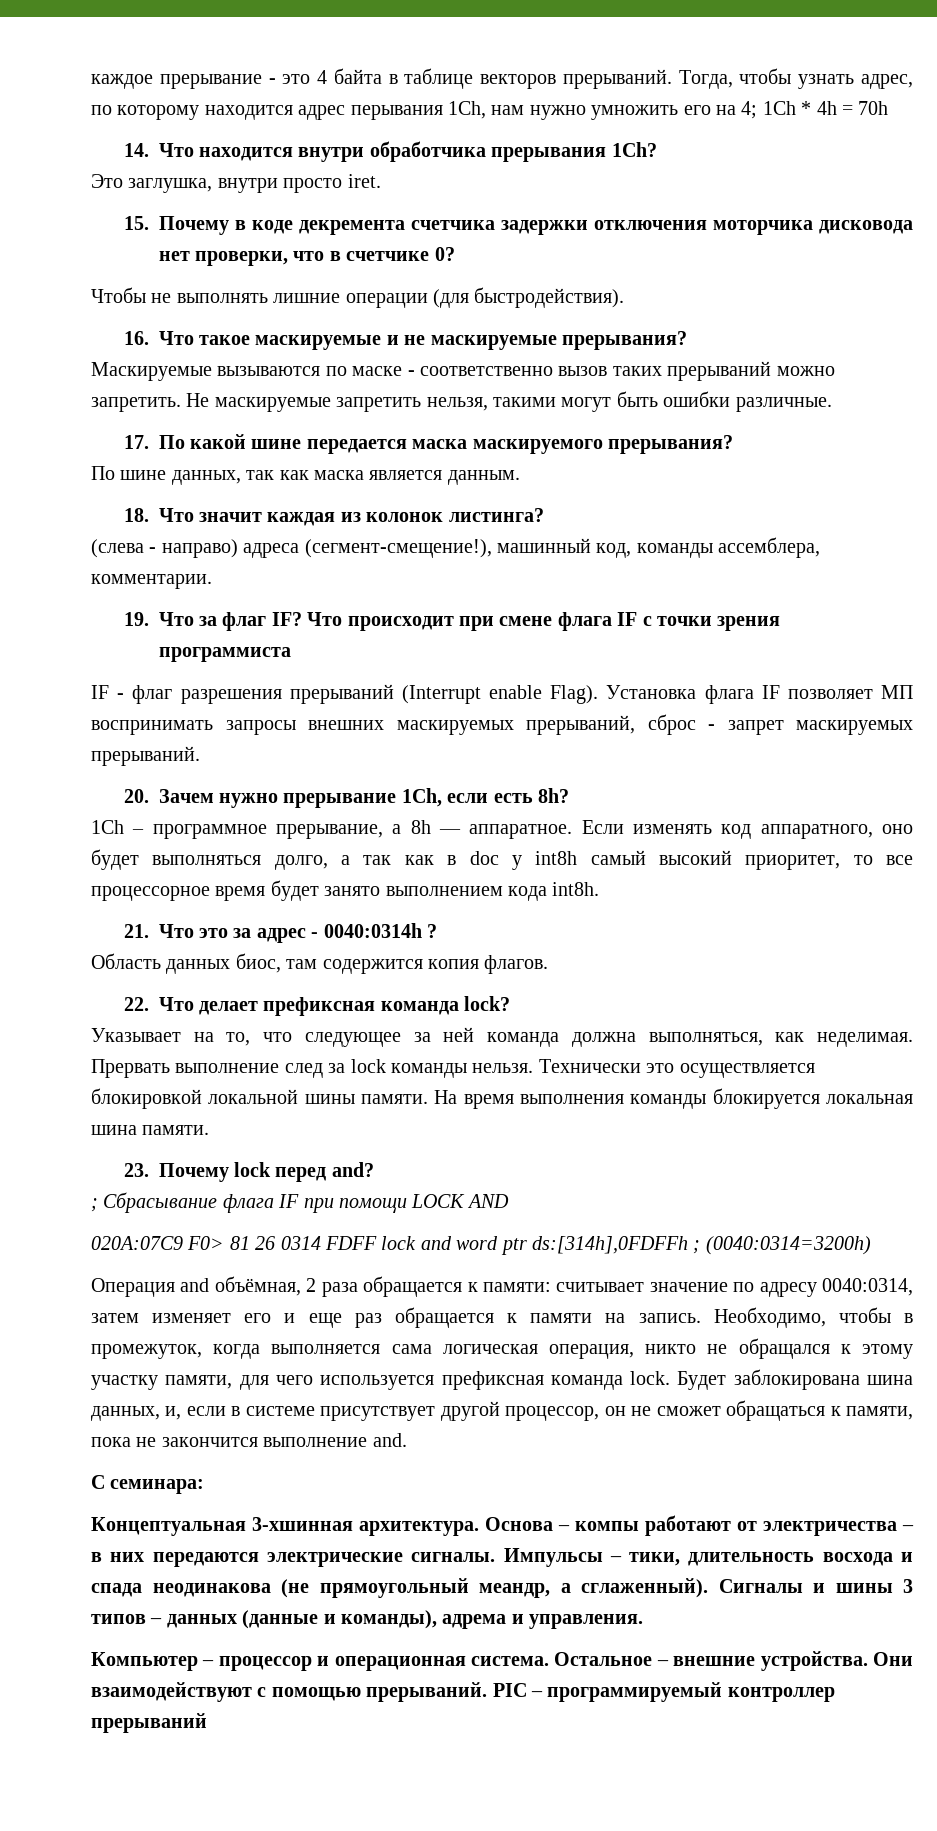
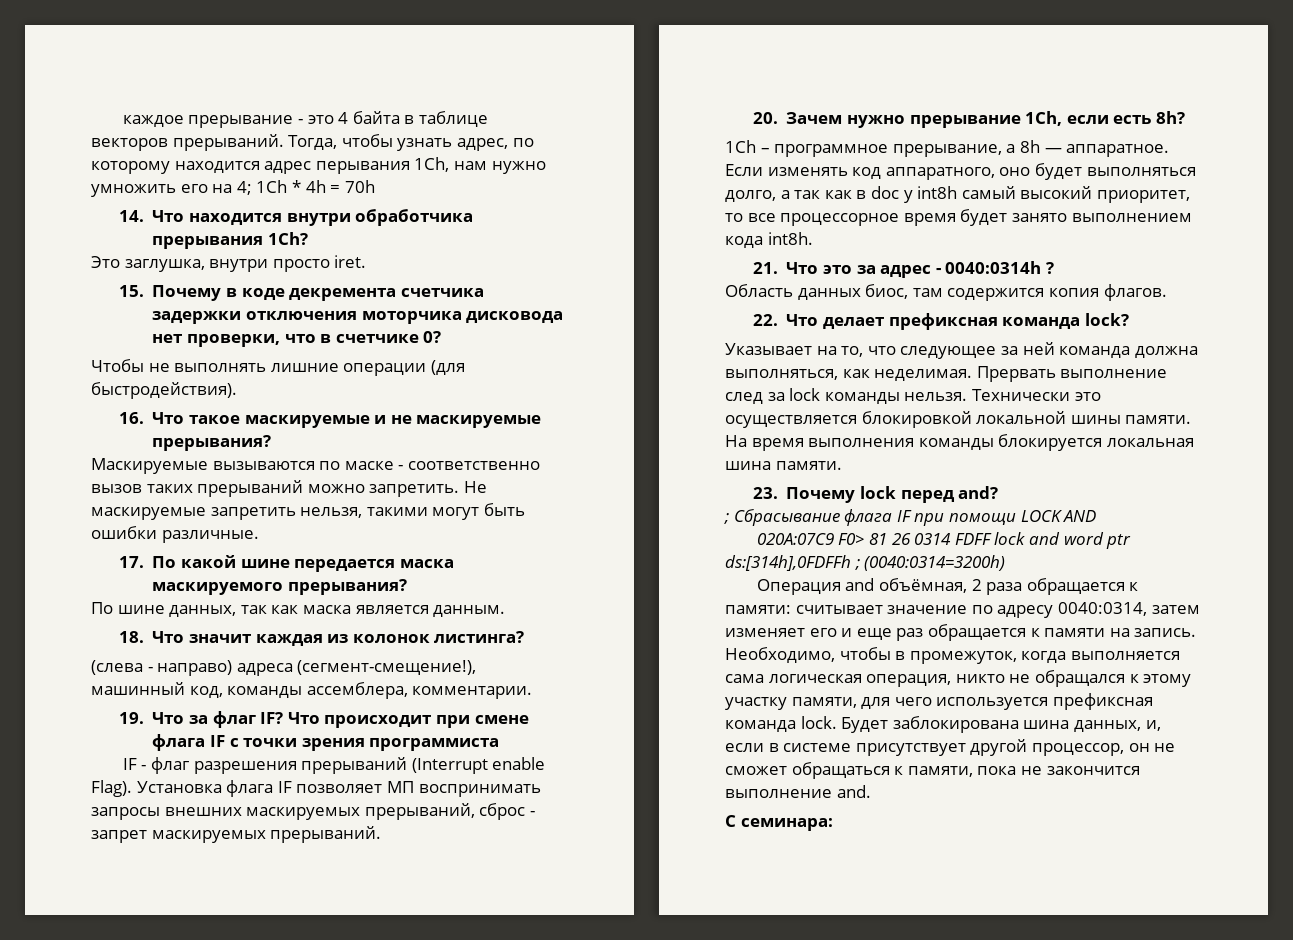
[91,1515,914,1536] [91,1548,913,1567] [91,1578,913,1598] [91,1610,644,1629] [91,1651,913,1671] [91,1682,835,1702] [91,1713,207,1733] // Концептуальная 3-хшинная архитектура. Основа – компы работают от электричества – в них передаются электрические сигналы. Импульсы – тики, длительность восхода и спада неодинакова (не прямоугольный меандр, а сглаженный). Сигналы и шины 3 типов – данных (данные и команды), адрема и управления. // Компьютер – процессор и операционная система. Остальное – внешние устройства. Они взаимодействуют с помощью прерываний. PIC – программируемый контроллер прерываний -> (833, 824) none

